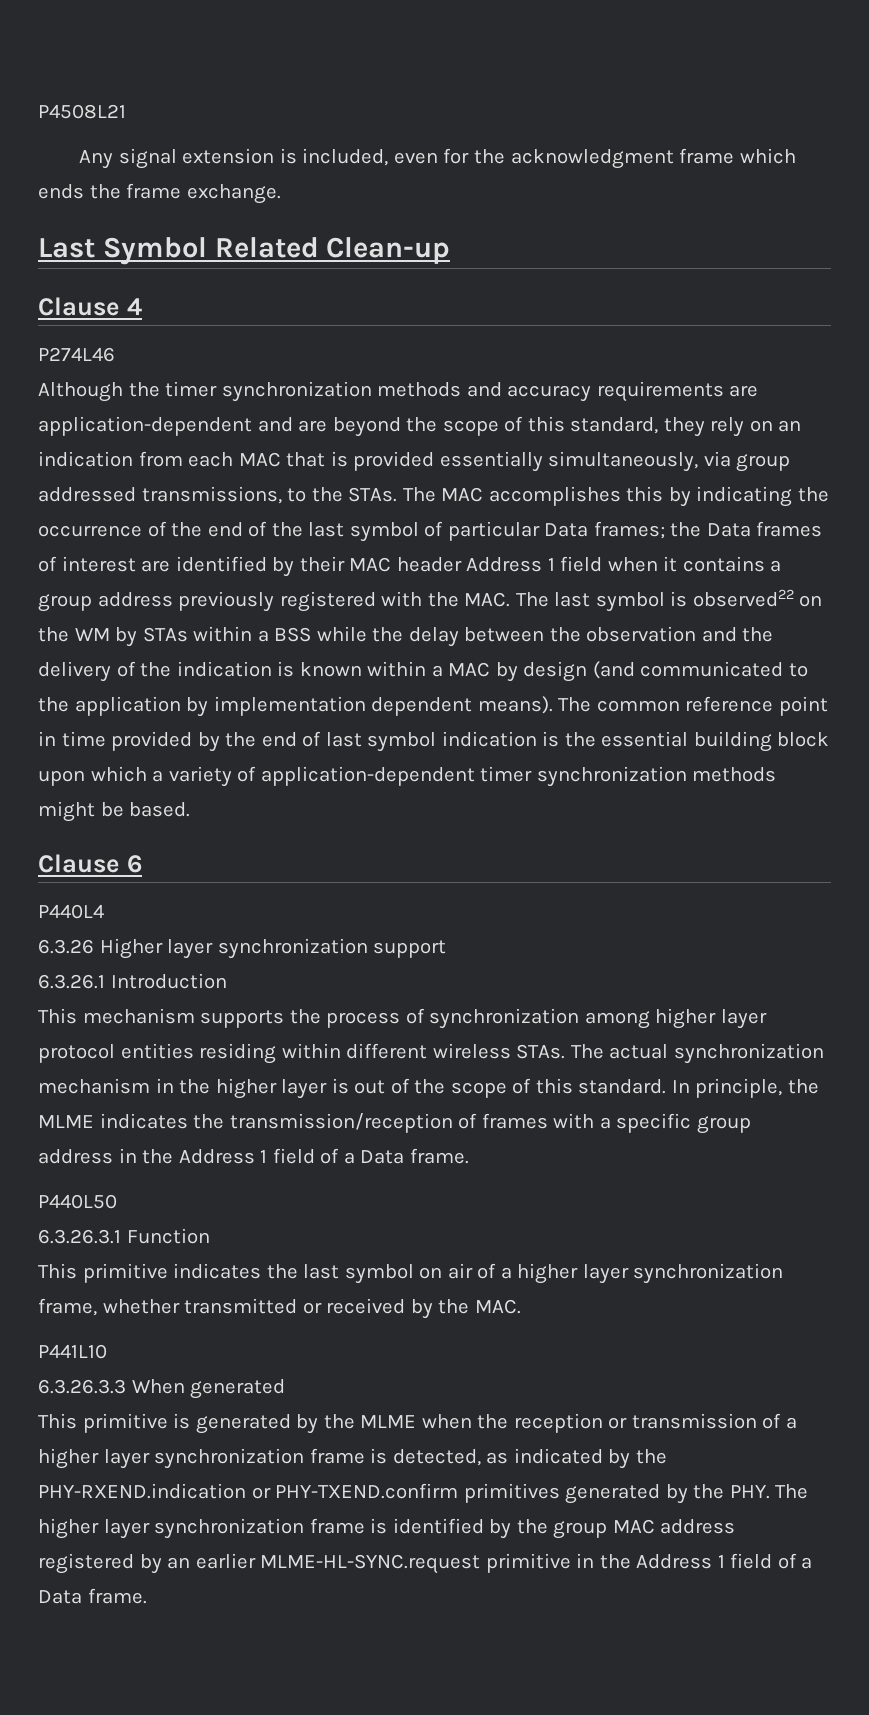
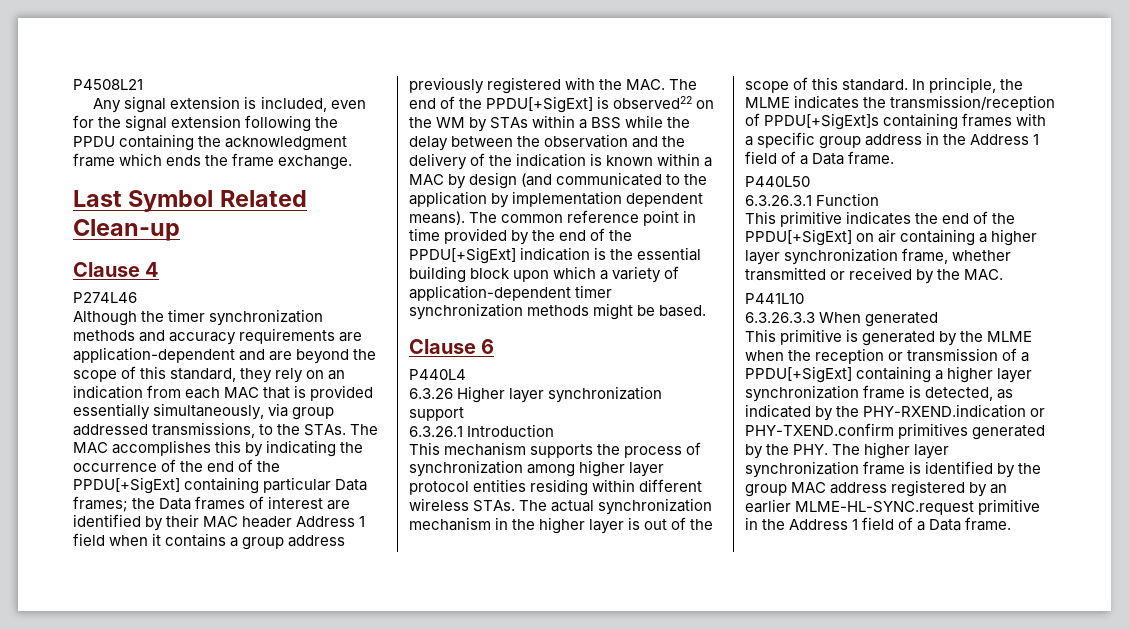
(506, 156) none -> [125,115,339,132] [73,134,222,151] signal extension following the PPDU containing the
[308,521,444,542] last symbol of -> [73,477,260,494] PPDU[+SigExt] containing
[554,592,665,612] last symbol -> [409,96,594,113] end of the PPDU[+SigExt]
[325,732,437,752] last symbol -> [609,230,633,241] [409,247,516,264] the PPDU[+SigExt]
(478, 1121) none -> [764,113,959,130] PPDU[+SigExt]s containing
[303,1264,414,1284] last symbol -> [942,211,1016,224] [745,229,852,246] end of the PPDU[+SigExt]
[477,1263,497,1279] of -> [900,229,976,246] containing
(797, 1423) none -> [745,366,944,383] PPDU[+SigExt] containing a

